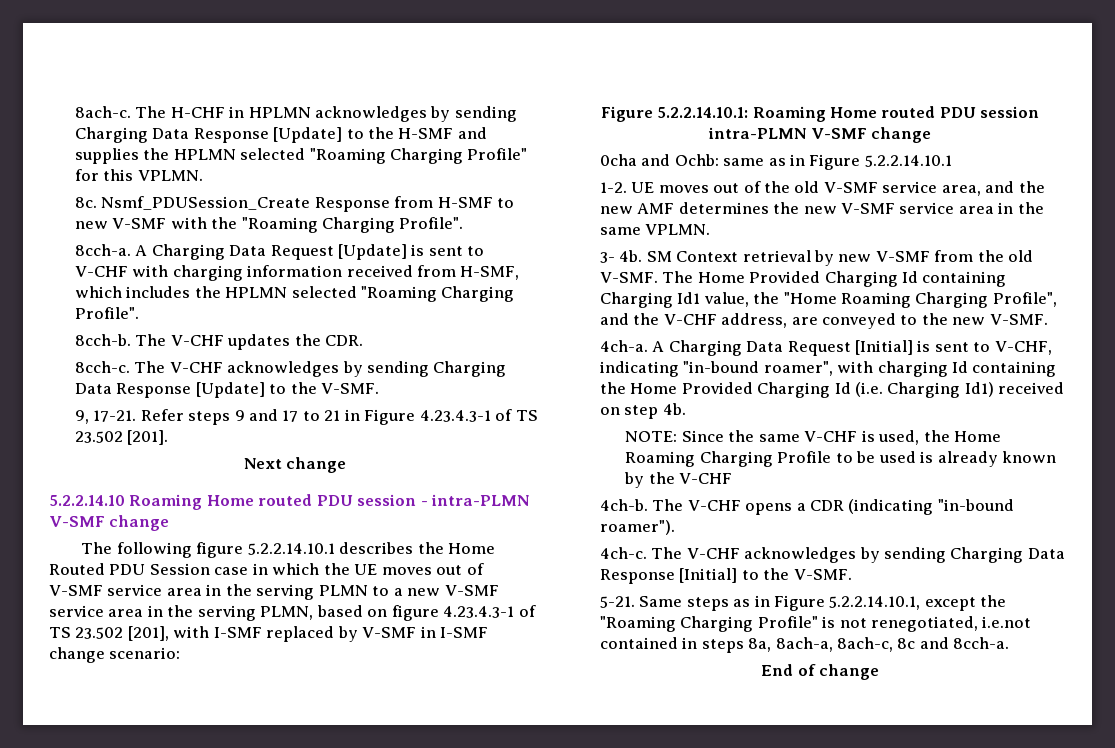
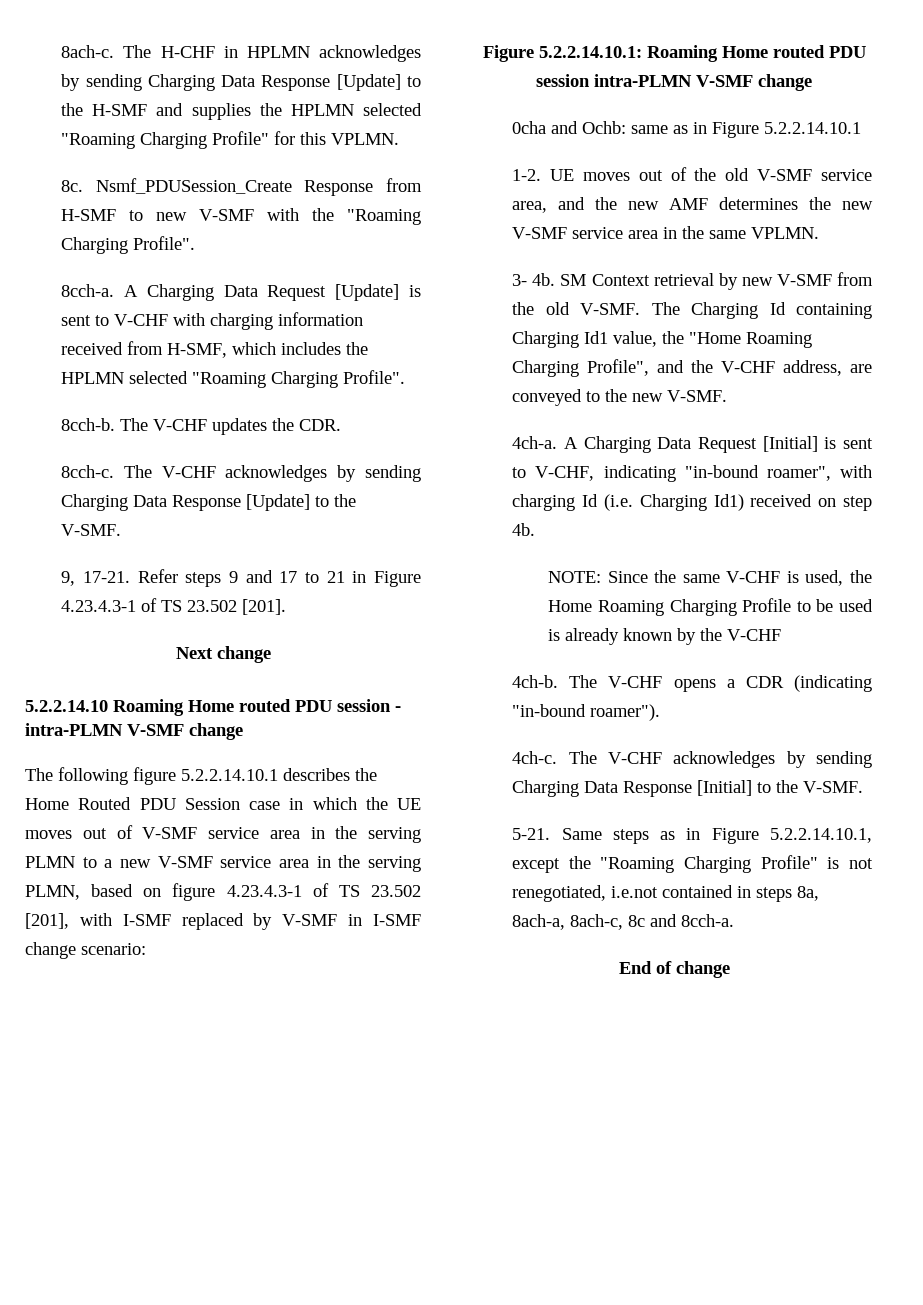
[697,271,821,283] Home Provided -> (680, 308) none
[972,361,1057,377] [599,382,851,398] containing the Home Provided Charging Id -> (599, 500) none

